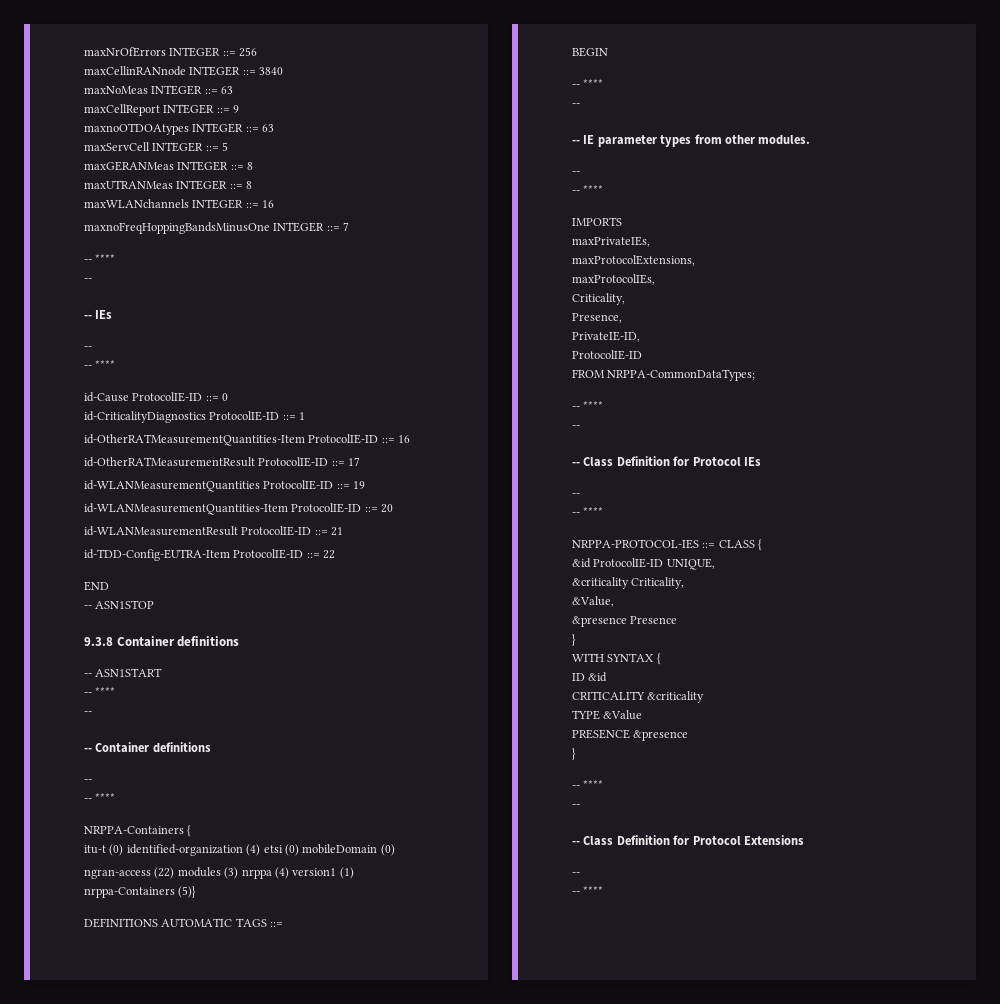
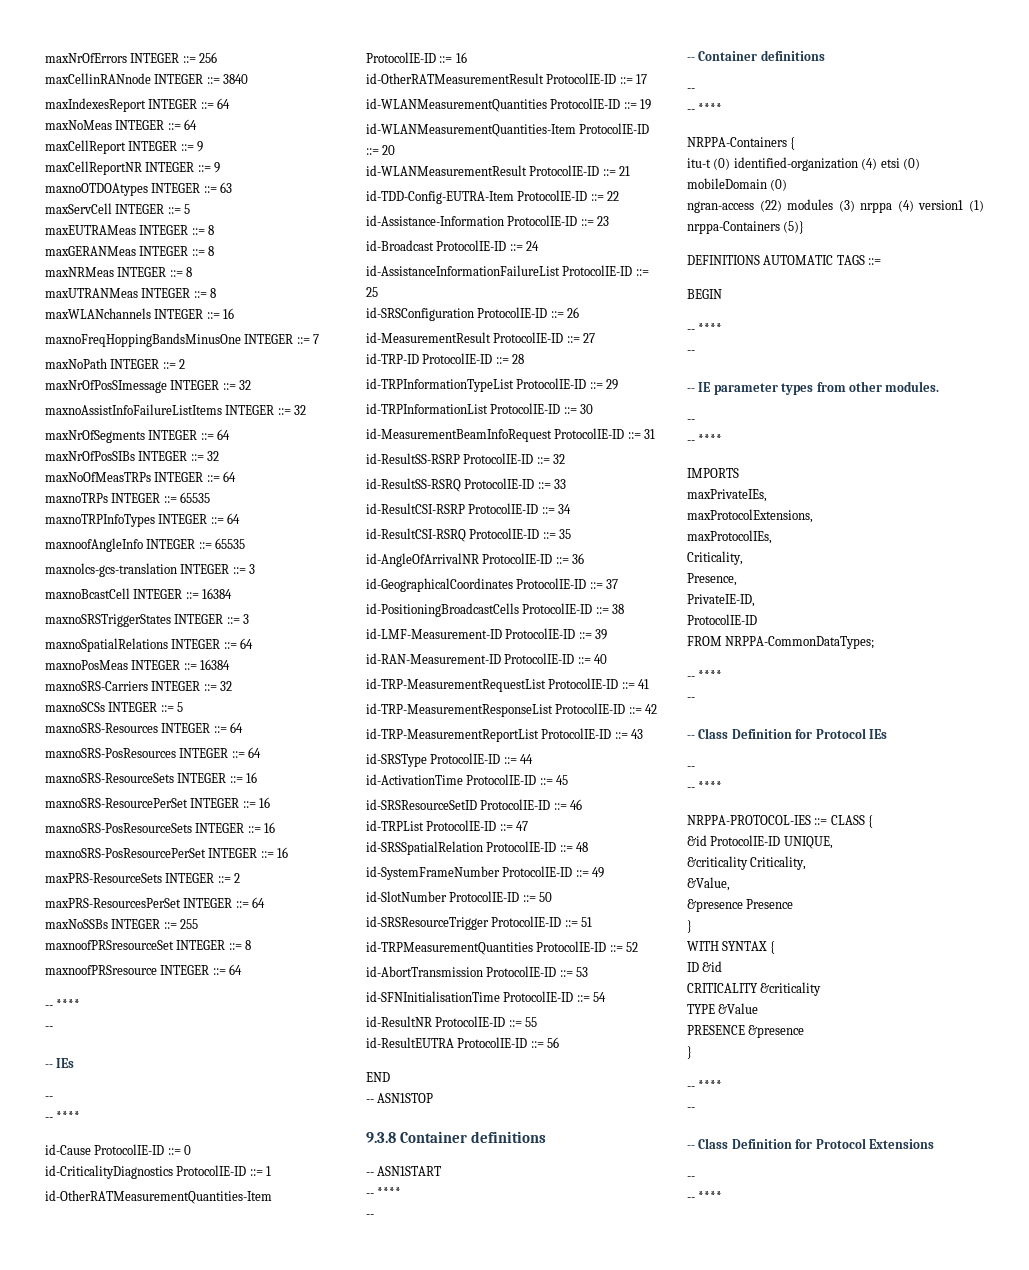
(284, 71) none -> [45,98,231,112] // maxIndexesReport INTEGER ::= 64
[221,86,234,94] 63 -> [184,119,198,130] 64
(240, 109) none -> [45,161,221,175] // maxCellReportNR INTEGER ::= 9
(229, 146) none -> [45,225,215,235] // maxEUTRAMeas INTEGER ::= 8
(254, 166) none -> [45,267,193,277] // maxNRMeas INTEGER ::= 8
(350, 226) none -> [45,358,186,369] [45,380,252,393] [45,404,307,415] [45,429,231,443] [45,451,220,461] [45,471,237,482] [45,492,211,503] [45,513,241,527] [45,538,246,552] [45,563,256,577] [45,588,233,599] [45,614,250,627] [45,638,254,652] [45,659,231,670] [45,681,233,691] [45,702,184,712] [45,722,244,733] [45,747,262,758] [45,772,258,783] [45,797,271,808] [45,822,276,833] [45,847,289,858] [45,873,241,883] [45,897,266,908] [45,919,199,929] [45,940,252,950] [45,964,243,975] // maxNoPath INTEGER ::= 2 // maxNrOfPosSImessage INTEGER ::= 32 // maxnoAssistInfoFailureListItems INTEGER ::= 32 // maxNrOfSegments INTEGER ::= 64 // maxNrOfPosSIBs INTEGER ::= 32 // maxNoOfMeasTRPs INTEGER ::= 64 // maxnoTRPs INTEGER ::= 65535 // maxnoTRPInfoTypes INTEGER ::= 64 // maxnoofAngleInfo INTEGER ::= 65535 // maxnolcs-gcs-translation INTEGER ::= 3 // maxnoBcastCell INTEGER ::= 16384 // maxnoSRSTriggerStates INTEGER ::= 3 // maxnoSpatialRelations INTEGER ::= 64 // maxnoPosMeas INTEGER ::= 16384 // maxnoSRS-Carriers INTEGER ::= 32 // maxnoSCSs INTEGER ::= 5 // maxnoSRS-Resources INTEGER ::= 64 // maxnoSRS-PosResources INTEGER ::= 64 // maxnoSRS-ResourceSets INTEGER ::= 16 // maxnoSRS-ResourcePerSet INTEGER ::= 16 // maxnoSRS-PosResourceSets INTEGER ::= 16 // maxnoSRS-PosResourcePerSet INTEGER ::= 16 // maxPRS-ResourceSets INTEGER ::= 2 // maxPRS-ResourcesPerSet INTEGER ::= 64 // maxNoSSBs INTEGER ::= 255 // maxnoofPRSresourceSet INTEGER ::= 8 // maxnoofPRSresource INTEGER ::= 64
(336, 554) none -> [366,215,610,226] [366,240,540,251] [366,265,649,276] [366,287,378,297] [366,307,580,321] [366,332,596,343] [366,353,525,364] [366,378,619,392] [366,403,594,414] [366,428,656,442] [366,453,566,464] [366,478,567,492] [366,503,572,514] [366,528,572,542] [366,553,585,567] [366,578,619,592] [366,603,625,617] [366,628,608,640] [366,653,608,664] [366,678,650,692] [366,703,658,717] [366,728,644,742] [366,753,534,767] [366,774,569,785] [366,799,583,810] [366,820,529,831] [366,841,589,855] [366,866,605,880] [366,891,553,902] [366,916,593,930] [366,941,639,955] [366,966,589,977] [366,991,607,1002] [366,1016,538,1027] [366,1037,560,1048] // id-Assistance-Information ProtocolIE-ID ::= 23 // id-Broadcast ProtocolIE-ID ::= 24 // id-AssistanceInformationFailureList ProtocolIE-ID ::= 25 // id-SRSConfiguration ProtocolIE-ID ::= 26 // id-MeasurementResult ProtocolIE-ID ::= 27 // id-TRP-ID ProtocolIE-ID ::= 28 // id-TRPInformationTypeList ProtocolIE-ID ::= 29 // id-TRPInformationList ProtocolIE-ID ::= 30 // id-MeasurementBeamInfoRequest ProtocolIE-ID ::= 31 // id-ResultSS-RSRP ProtocolIE-ID ::= 32 // id-ResultSS-RSRQ ProtocolIE-ID ::= 33 // id-ResultCSI-RSRP ProtocolIE-ID ::= 34 // id-ResultCSI-RSRQ ProtocolIE-ID ::= 35 // id-AngleOfArrivalNR ProtocolIE-ID ::= 36 // id-GeographicalCoordinates ProtocolIE-ID ::= 37 // id-PositioningBroadcastCells ProtocolIE-ID ::= 38 // id-LMF-Measurement-ID ProtocolIE-ID ::= 39 // id-RAN-Measurement-ID ProtocolIE-ID ::= 40 // id-TRP-MeasurementRequestList ProtocolIE-ID ::= 41 // id-TRP-MeasurementResponseList ProtocolIE-ID ::= 42 // id-TRP-MeasurementReportList ProtocolIE-ID ::= 43 // id-SRSType ProtocolIE-ID ::= 44 // id-ActivationTime ProtocolIE-ID ::= 45 // id-SRSResourceSetID ProtocolIE-ID ::= 46 // id-TRPList ProtocolIE-ID ::= 47 // id-SRSSpatialRelation ProtocolIE-ID ::= 48 // id-SystemFrameNumber ProtocolIE-ID ::= 49 // id-SlotNumber ProtocolIE-ID ::= 50 // id-SRSResourceTrigger ProtocolIE-ID ::= 51 // id-TRPMeasurementQuantities ProtocolIE-ID ::= 52 // id-AbortTransmission ProtocolIE-ID ::= 53 // id-SFNInitialisationTime ProtocolIE-ID ::= 54 // id-ResultNR ProtocolIE-ID ::= 55 // id-ResultEUTRA ProtocolIE-ID ::= 56

